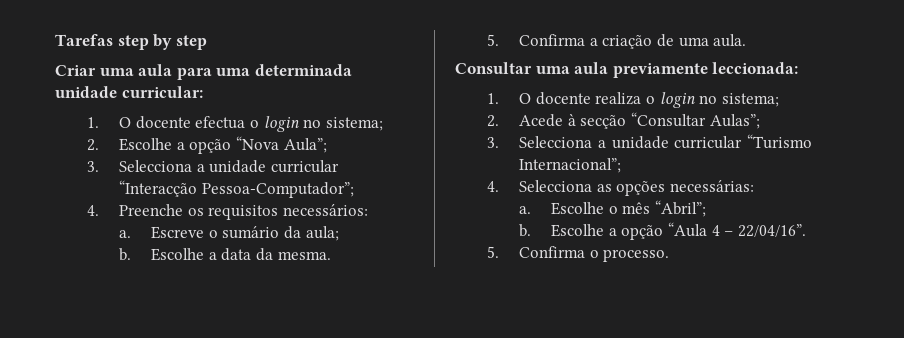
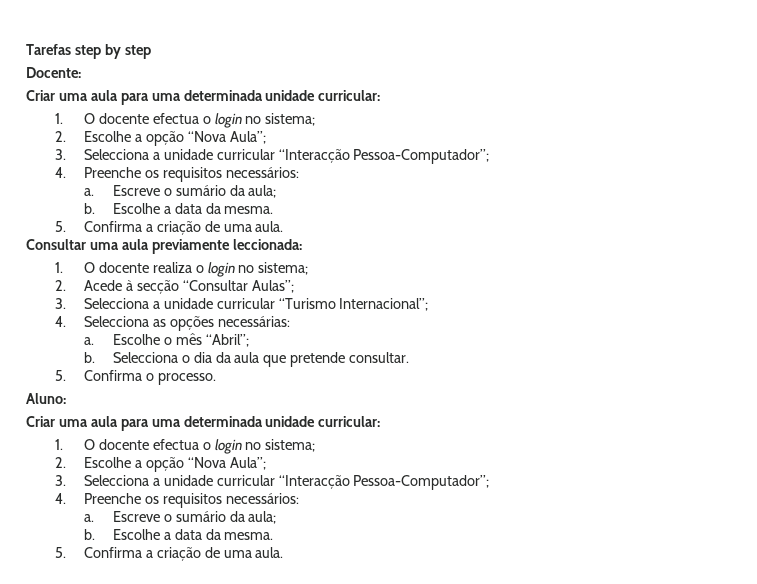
(207, 42) none -> [26,67,81,78] // Docente:
[551,222,806,240] [487,246,670,262] Escolhe a opção “Aula 4 – 22/04/16”. // 5. Confirma o processo. -> [112,352,410,367] [54,370,216,385] [26,393,66,404] [26,416,381,431] [54,439,316,454] [54,457,266,472] [54,475,490,490] [54,493,299,508] [83,511,277,524] [83,529,274,540] [54,547,284,561] Selecciona o dia da aula que pretende consultar. // 5. Confirma o processo. // Aluno: // Criar uma aula para uma determinada unidade curricular: // 1. O docente efectua o login no sistema; // 2. Escolhe a opção “Nova Aula”; // 3. Selecciona a unidade curricular “Interacção Pessoa-Computador”; // 4. Preenche os requisitos necessários: // a. Escreve o sumário da aula; // b. Escolhe a data da mesma. // 5. Confirma a criação de uma aula.

